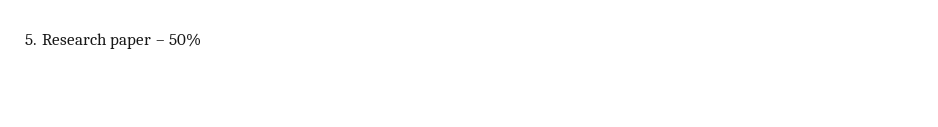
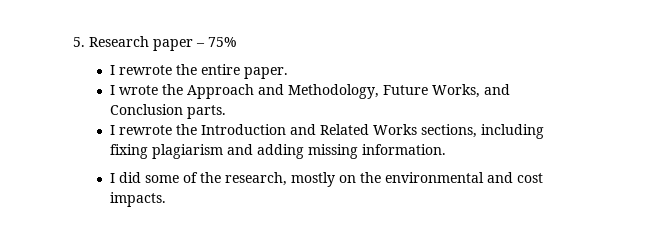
[169,33,202,47] 50% -> [208,37,237,47] [109,64,288,79] [109,84,510,99] [109,104,226,119] [109,124,544,139] [109,144,446,159] [109,172,543,187] [109,192,166,207] 75% // I rewrote the entire paper. // I wrote the Approach and Methodology, Future Works, and Conclusion parts. // I rewrote the Introduction and Related Works sections, including fixing plagiarism and adding missing information. // I did some of the research, mostly on the environmental and cost impacts.

